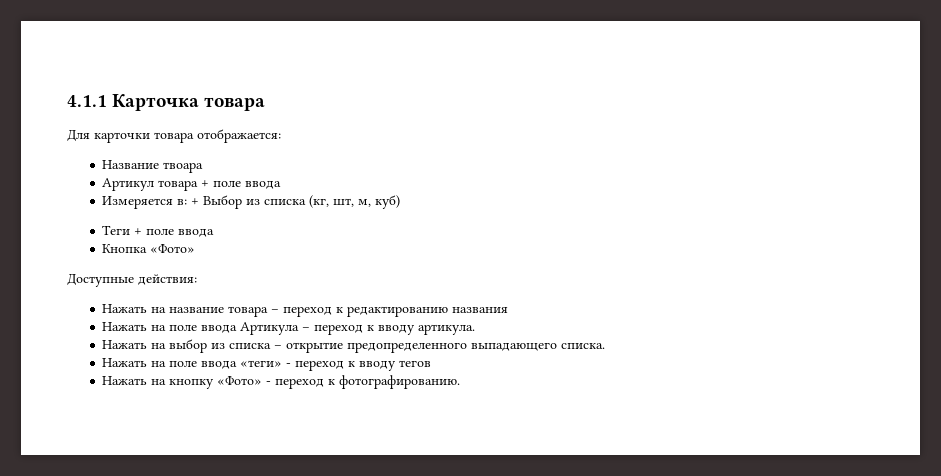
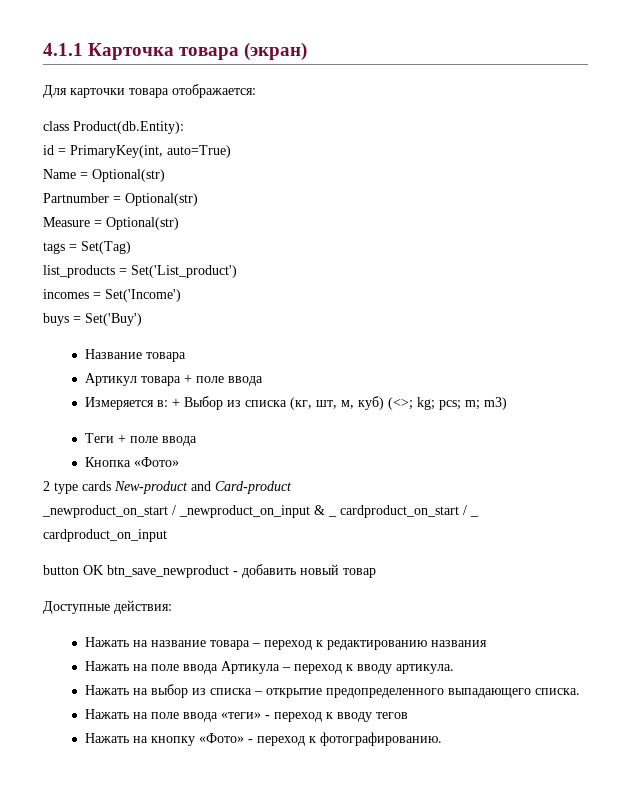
(266, 104) none -> [244,42,308,61] (экран)
(281, 136) none -> [43,121,184,134] [43,145,231,158] [43,169,165,182] [43,193,198,206] [43,217,179,230] [43,241,131,254] [43,265,237,278] [43,289,181,302] [43,313,142,326] // class Product(db.Entity): // id = PrimaryKey(int, auto=True) // Name = Optional(str) // Partnumber = Optional(str) // Measure = Optional(str) // tags = Set(Tag) // list_products = Set('List_product') // incomes = Set('Income') // buys = Set('Buy')
[163,162,204,173] твоара -> [145,352,186,362] товара
(401, 202) none -> [387,397,507,410] (<>; kg; pcs; m; m3)
(196, 248) none -> [43,481,292,494] [42,505,325,518] [328,505,467,518] [470,515,479,517] [43,529,167,542] [43,564,376,578] // 2 type cards New-product and Card-product // _newproduct_on_start / _newproduct_on_input & _ cardproduct_on_start / _ cardproduct_on_input // button OK btn_save_newproduct - добавить новый товар

